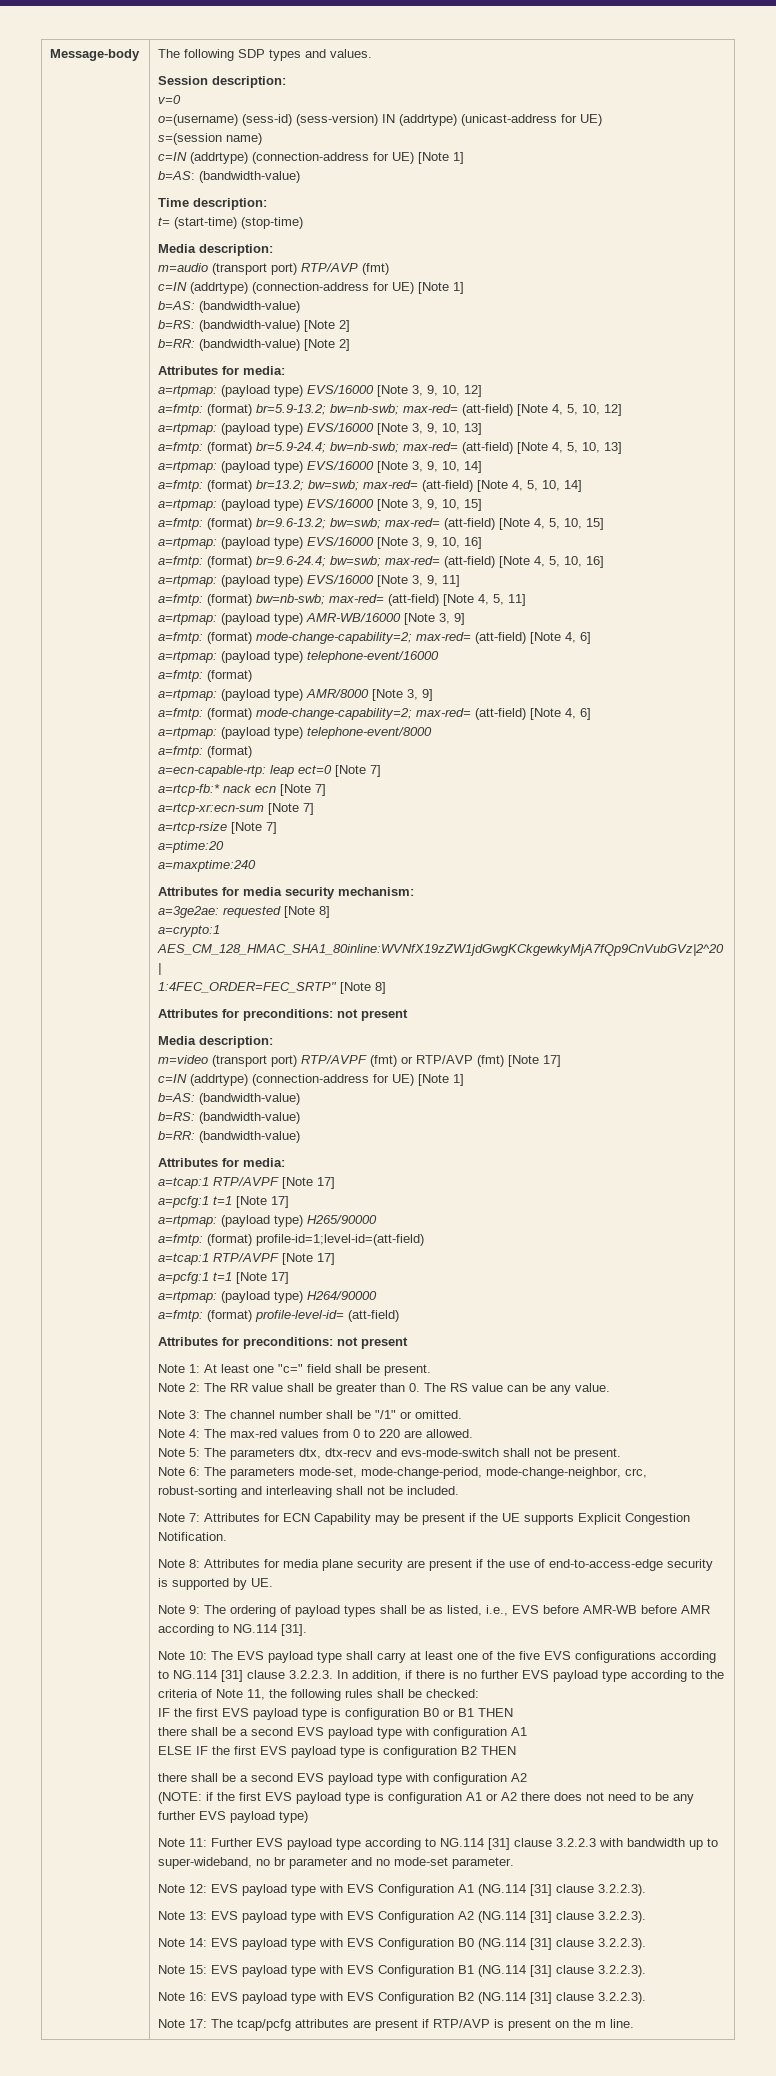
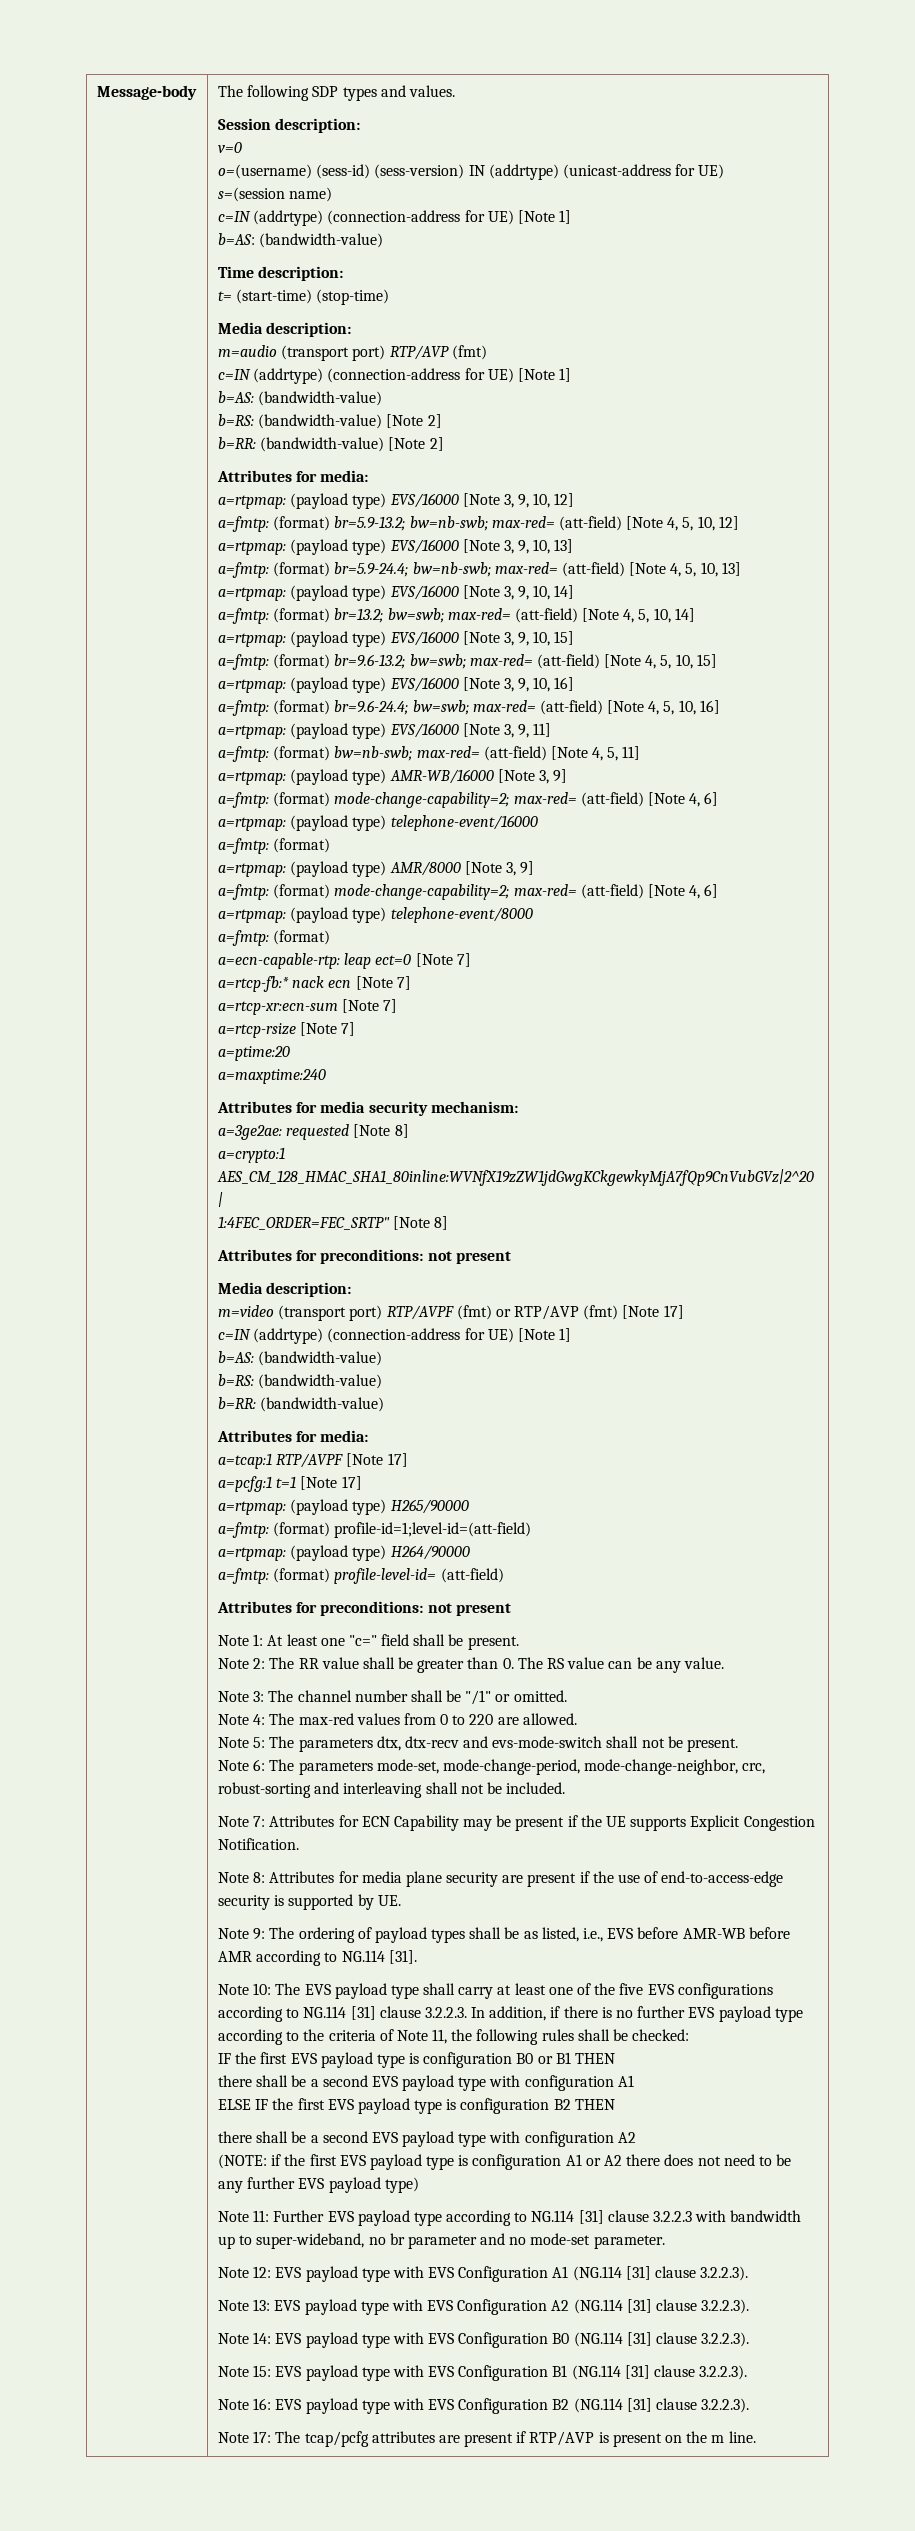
[158,1253,336,1265] [158,1272,290,1284] // a=tcap:1 RTP/AVPF [Note 17] // a=pcfg:1 t=1 [Note 17] -> (532, 1530) none

